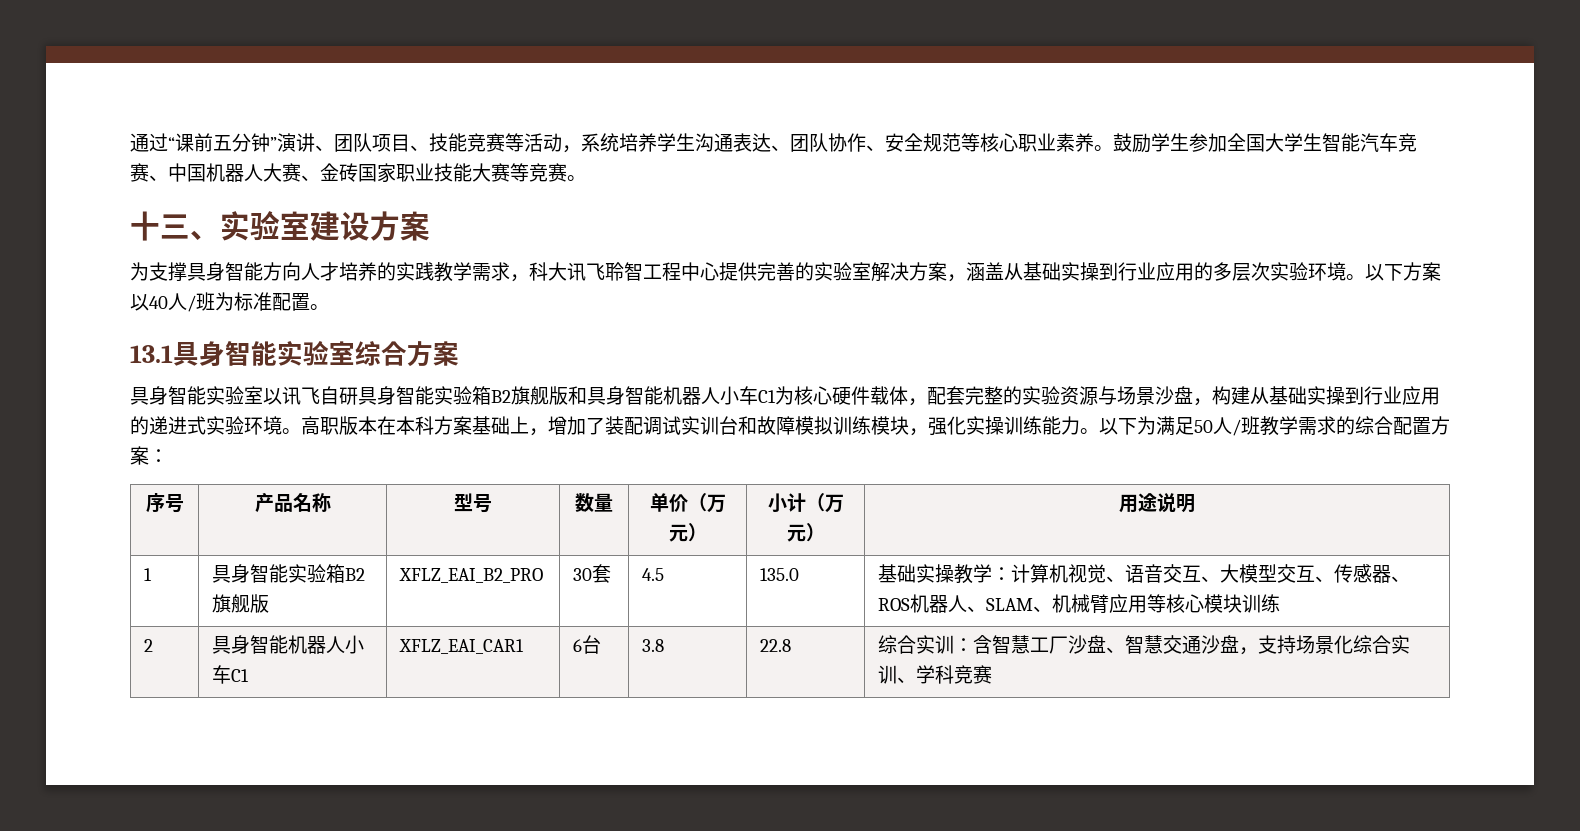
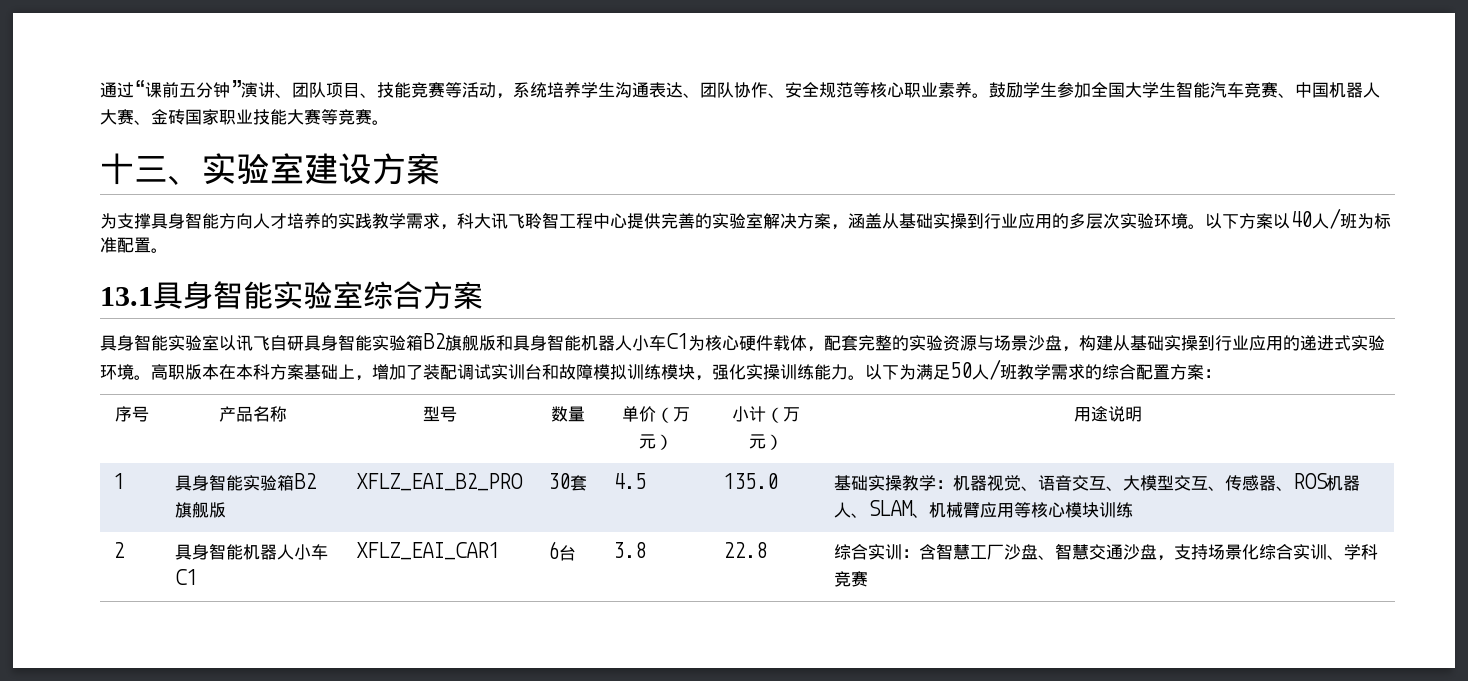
[1011,564,1069,583] 计算机 -> [952,475,987,491] 机器

